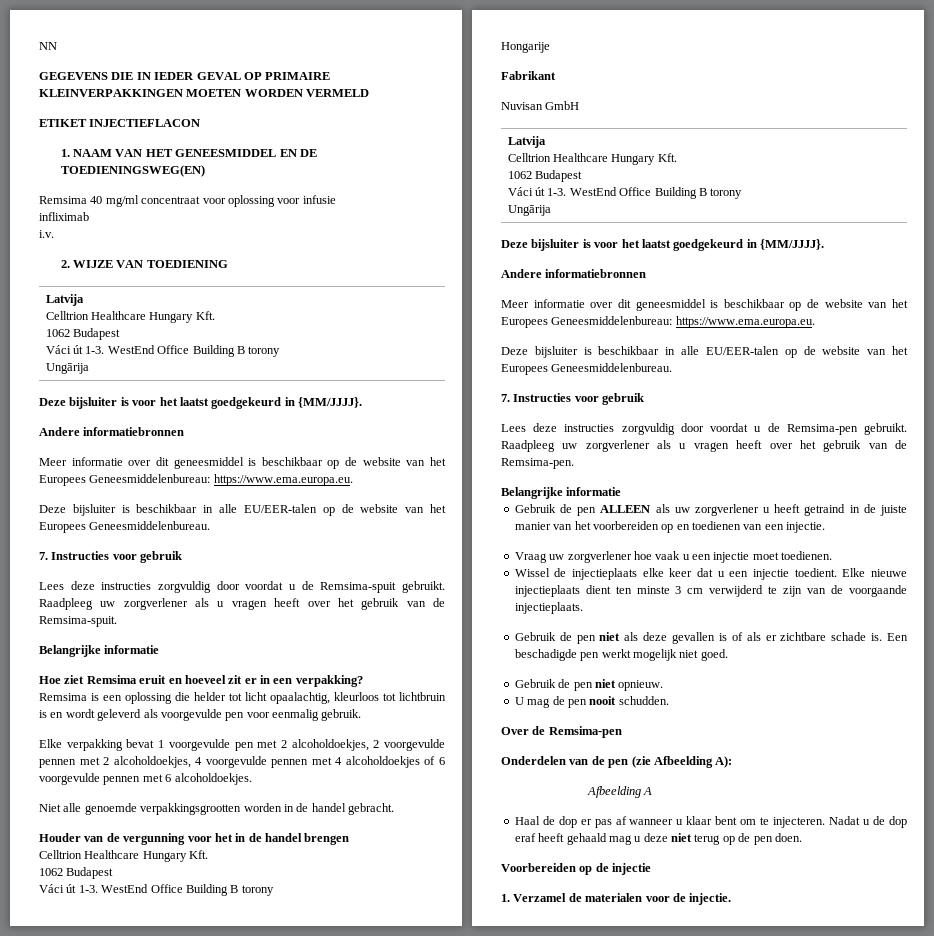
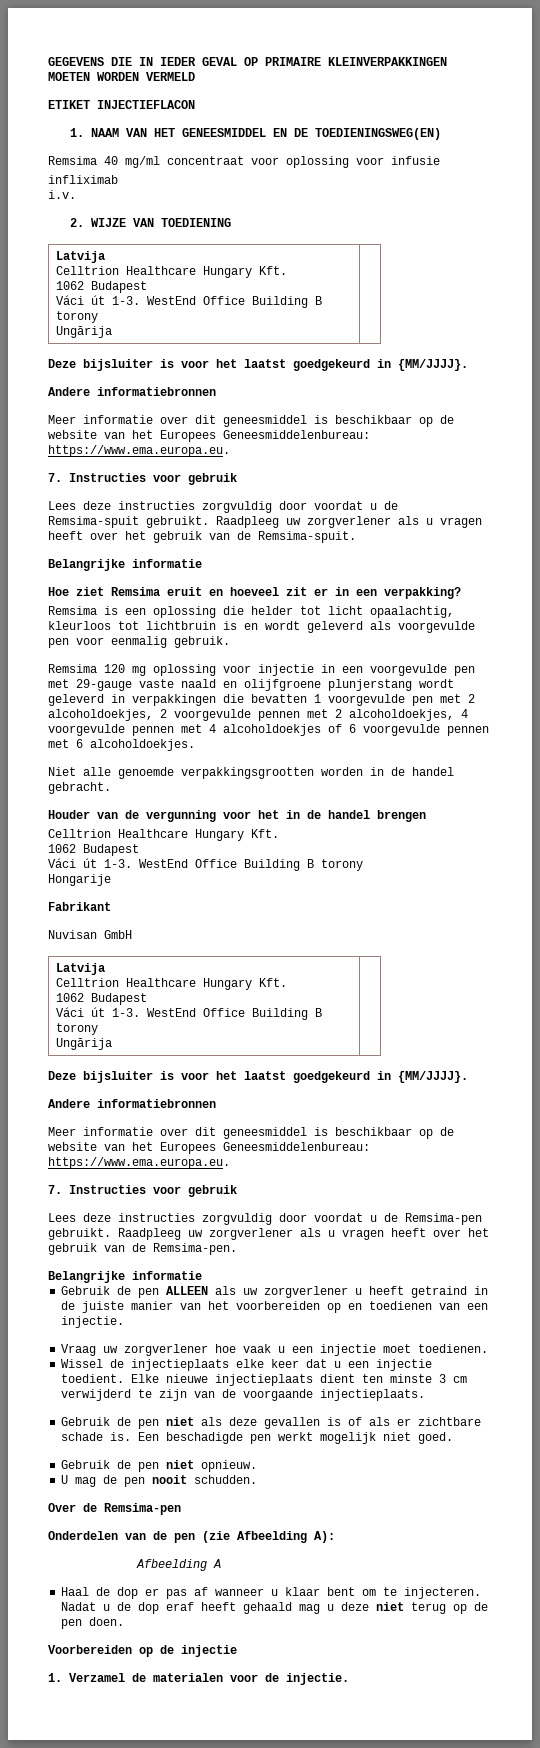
[39,42,57,50] NN // -> (48, 61) none
[39,504,446,516] [39,521,211,533] // Deze bijsluiter is beschikbaar in alle EU/EER-talen op de website van het Europees Geneesmiddelenbureau. -> (230, 451) none
[39,739,155,751] Elke verpakking bevat -> [48,664,475,676] [48,679,454,691] [48,694,307,706] Remsima 120 mg oplossing voor injectie in een voorgevulde pen met 29-gauge vaste naald en olijfgroene plunjerstang wordt geleverd in verpakkingen die bevatten
[501,346,908,358] [501,363,673,375] // Deze bijsluiter is beschikbaar in alle EU/EER-talen op de website van het Europees Geneesmiddelenbureau. -> (230, 1163) none

